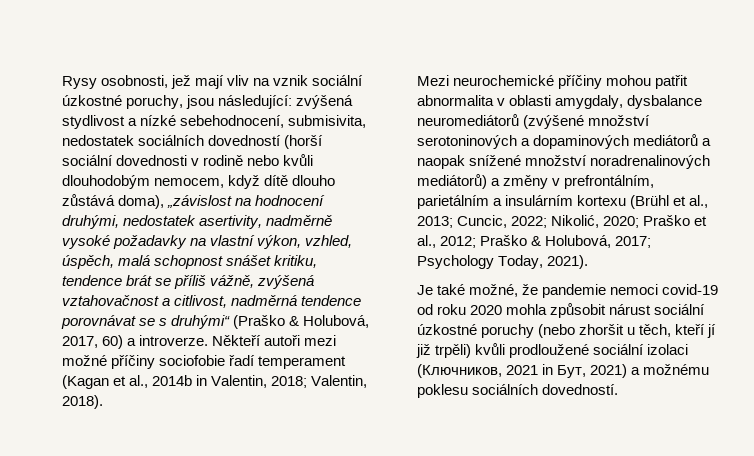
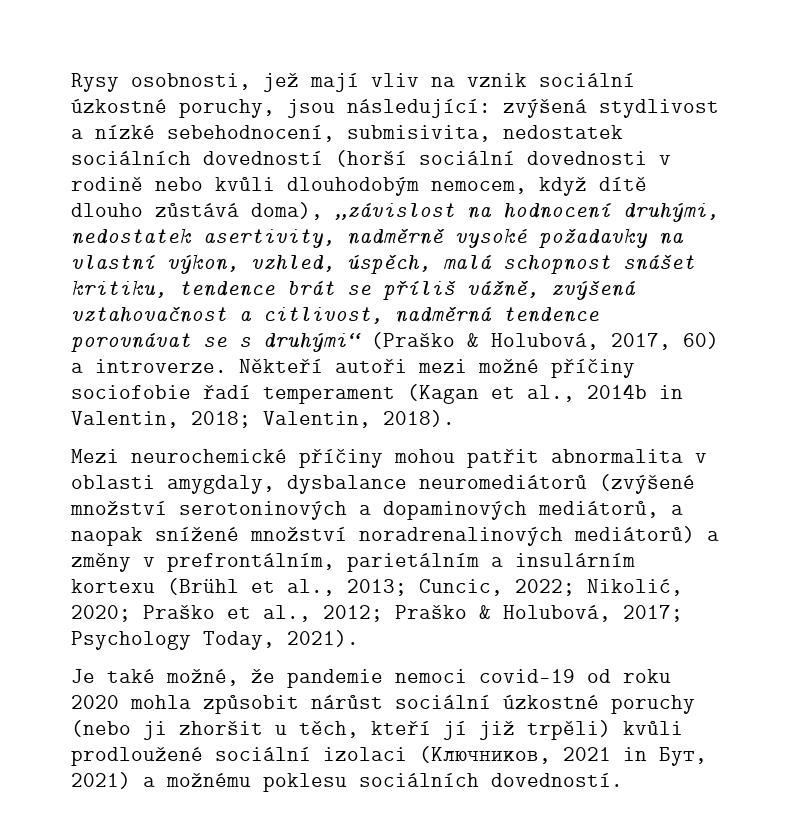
[633,134,699,146] mediátorů -> [538,501,659,518] mediátorů,
[609,304,652,315] nárust -> [311,695,383,709] nárůst
(576, 331) none -> [143,721,167,740] ji

